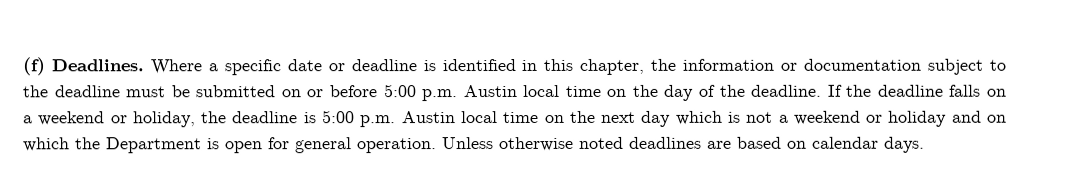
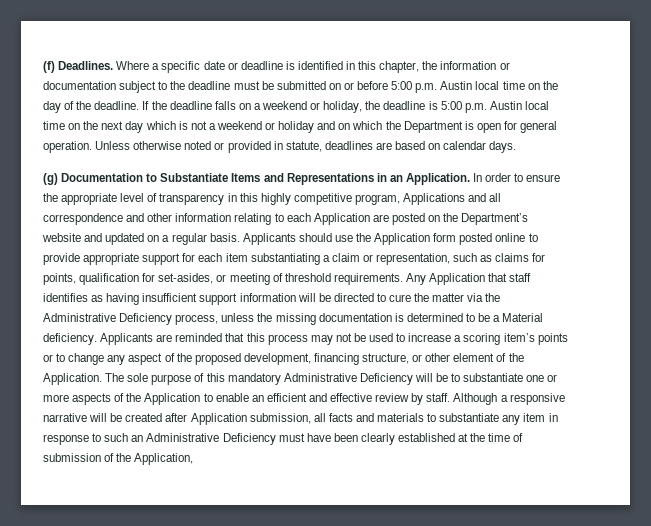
(624, 142) none -> [214,141,322,153] or provided in statute,
(925, 144) none -> [43,173,561,185] [43,193,502,205] [43,213,529,225] [42,233,538,245] [43,253,546,265] [43,273,532,285] [43,293,501,305] [43,313,544,325] [43,333,568,345] [43,353,524,365] [43,373,558,385] [43,393,565,405] [43,413,558,425] [43,433,524,445] [43,453,194,465] // (g) Documentation to Substantiate Items and Representations in an Application. In order to ensure the appropriate level of transparency in this highly competitive program, Applications and all correspondence and other information relating to each Application are posted on the Department’s website and updated on a regular basis. Applicants should use the Application form posted online to provide appropriate support for each item substantiating a claim or representation, such as claims for points, qualification for set-asides, or meeting of threshold requirements. Any Application that staff identifies as having insufficient support information will be directed to cure the matter via the Administrative Deficiency process, unless the missing documentation is determined to be a Material deficiency. Applicants are reminded that this process may not be used to increase a scoring item’s points or to change any aspect of the proposed development, financing structure, or other element of the Application. The sole purpose of this mandatory Administrative Deficiency will be to substantiate one or more aspects of the Application to enable an efficient and effective review by staff. Although a responsive narrative will be created after Application submission, all facts and materials to substantiate any item in response to such an Administrative Deficiency must have been clearly established at the time of submission of the Application,

